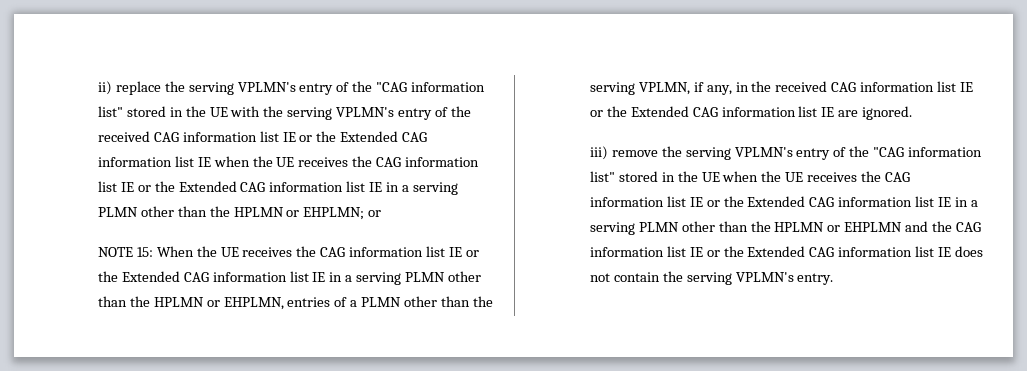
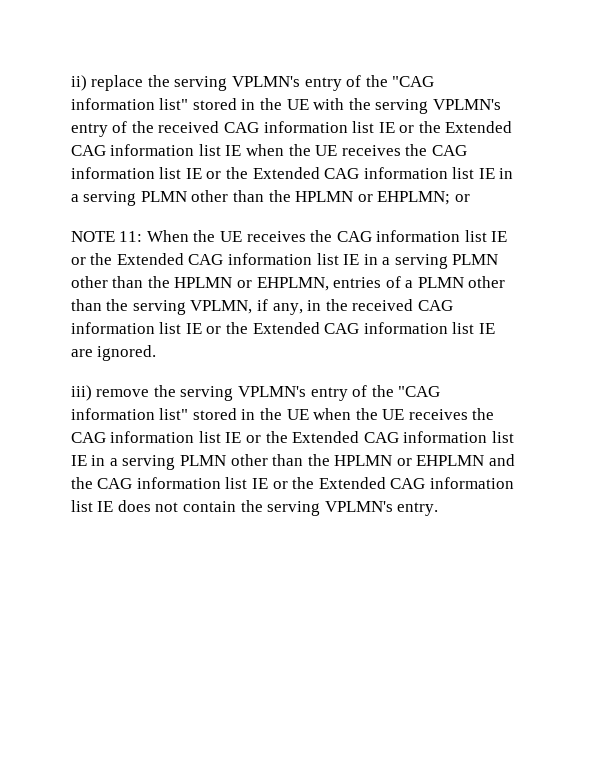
[136,247,153,257] 15: -> [119,231,143,242] 11:

